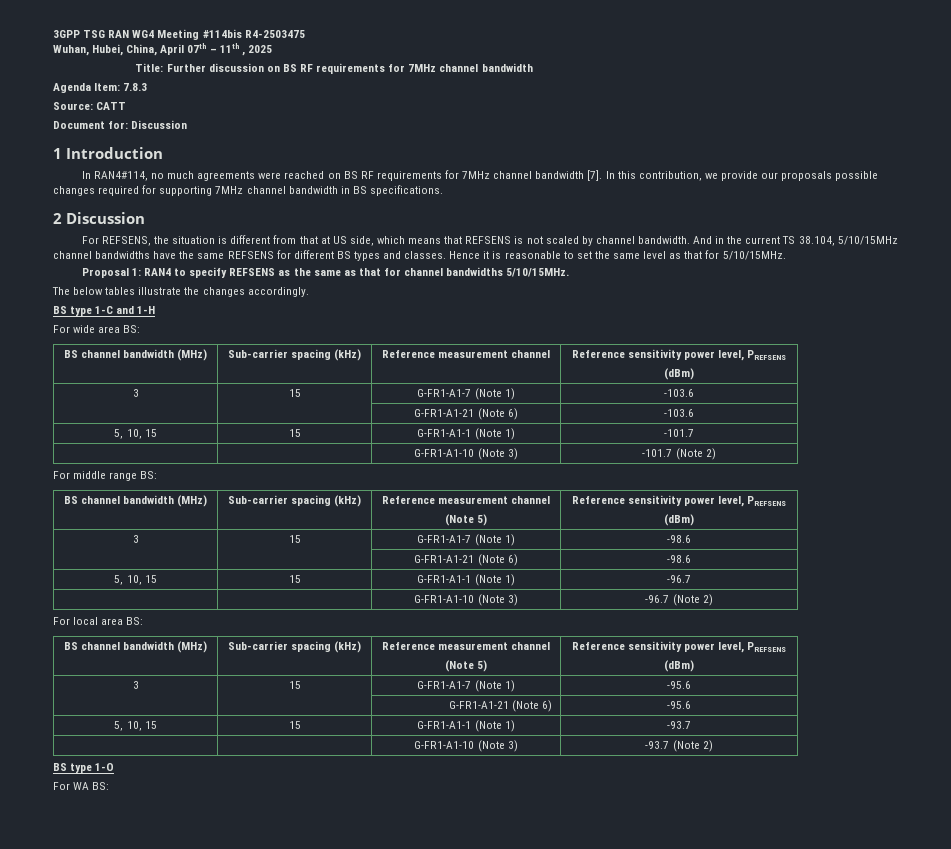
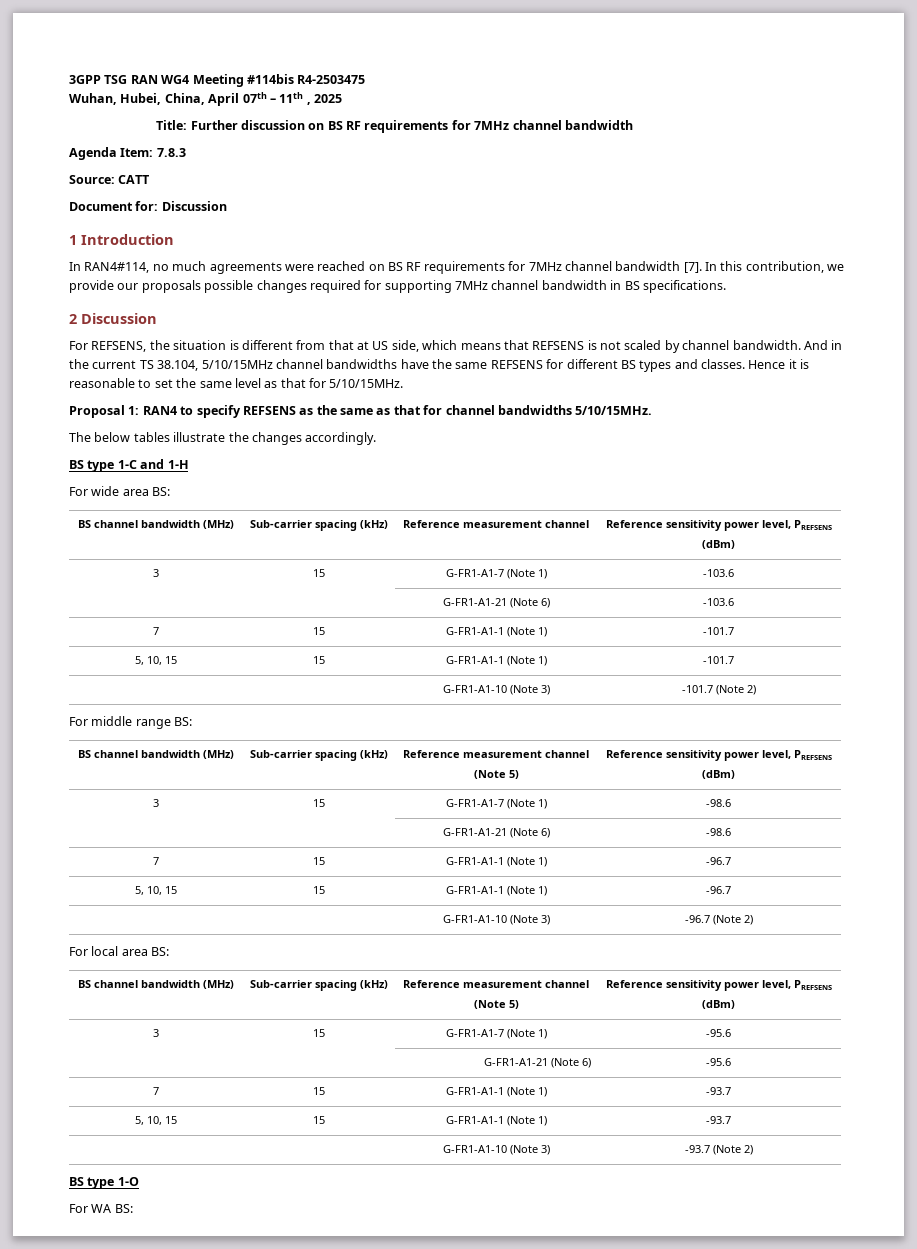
(694, 413) none -> [152,627,159,635] [312,627,325,635] [445,627,547,637] [703,627,734,635] // 7 | 15 | G-FR1-A1-1 (Note 1) | -101.7
(691, 559) none -> [152,857,159,865] [312,857,325,865] [445,857,547,867] [706,857,731,865] // 7 | 15 | G-FR1-A1-1 (Note 1) | -96.7
(691, 705) none -> [152,1087,159,1095] [312,1087,325,1095] [445,1087,547,1097] [706,1087,731,1095] // 7 | 15 | G-FR1-A1-1 (Note 1) | -93.7

